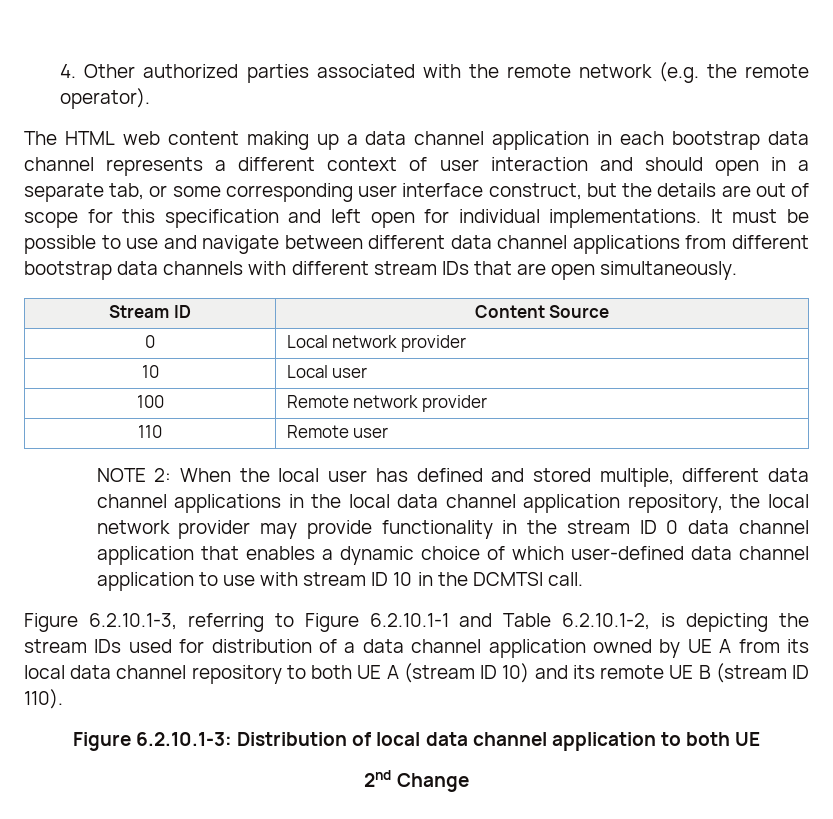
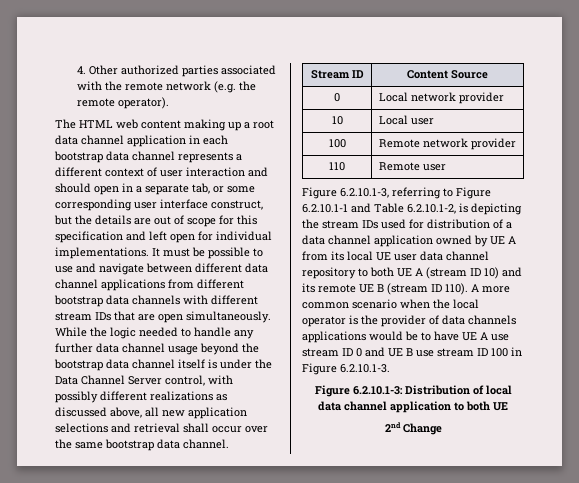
(358, 139) none -> [253,120,274,129] root
(738, 270) none -> [55,327,254,339] [55,343,259,355] [54,359,272,371] [55,375,233,386] [55,391,227,403] [55,407,247,419] [55,423,268,433] [55,439,229,451] While the logic needed to handle any further data channel usage beyond the bootstrap data channel itself is under the Data Channel Server control, with possibly different realizations as discussed above, all new application selections and retrieval shall occur over the same bootstrap data channel.
[96,468,809,487] [96,494,810,513] [96,520,810,539] [96,546,810,565] [96,572,583,591] // NOTE 2: When the local user has defined and stored multiple, different data channel applications in the local data channel application repository, the local network provider may provide functionality in the stream ID 0 data channel application that enables a dynamic choice of which user-defined data channel application to use with stream ID 10 in the DCMTSI call. -> (446, 167) none
(65, 672) none -> [376,252,417,261] UE user
(63, 699) none -> [471,284,510,293] [302,299,479,309] [302,315,516,327] [302,331,509,343] [302,347,522,357] [302,363,390,375] A more common scenario when the local operator is the provider of data channels applications would be to have UE A use stream ID 0 and UE B use stream ID 100 in Figure 6.2.10.1-3.

